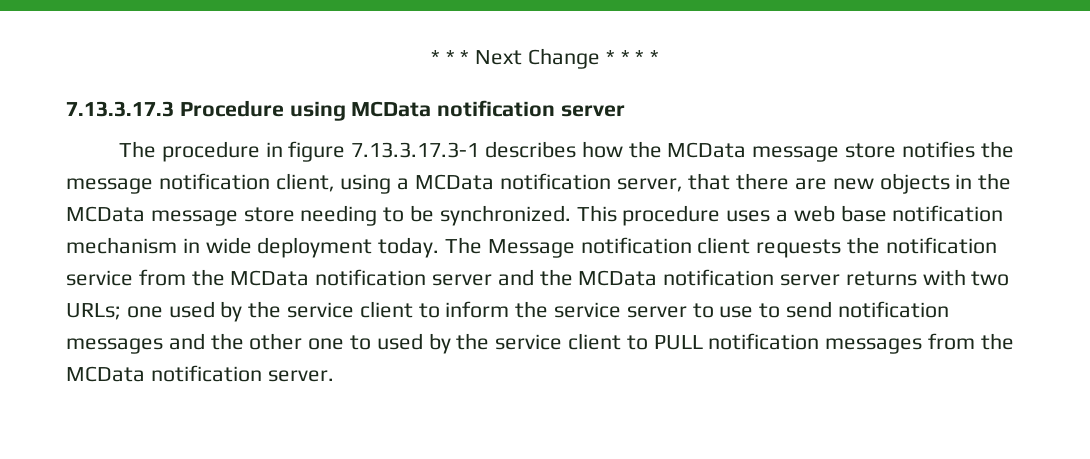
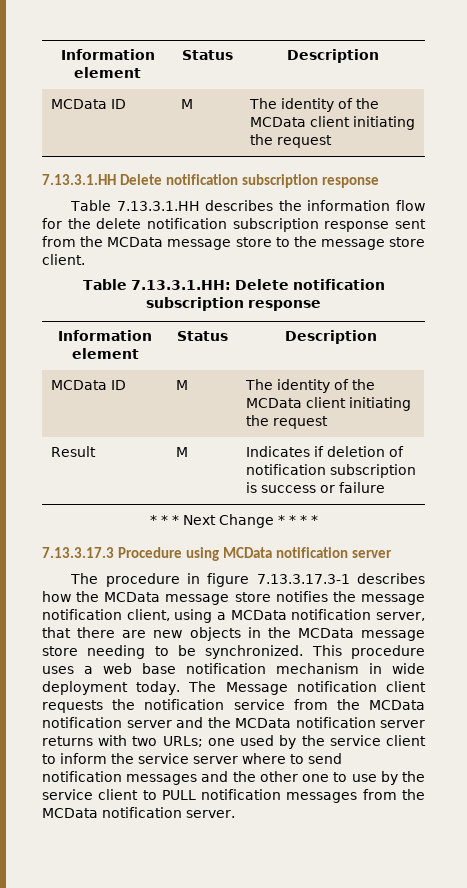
(430, 57) none -> [60,49,155,60] [74,67,141,78] [181,50,233,60] [287,49,379,63] [50,99,126,109] [180,99,193,109] [248,98,379,112] [249,116,415,130] [249,134,332,148] [42,174,380,188] [70,200,425,211] [42,218,426,232] [42,236,425,250] [42,254,85,265] [82,279,385,290] [146,297,321,311] [58,330,152,341] [71,348,139,359] [177,331,228,341] [285,330,377,344] [50,380,126,390] [175,380,188,390] [244,379,375,393] [245,397,411,411] [245,415,328,429] [50,446,96,457] [175,447,188,457] [245,446,404,457] [245,464,416,478] [245,482,385,493] Information element | Status | Description // MCData ID | M | The identity of the MCData client initiating the request // 7.13.3.1.HH Delete notification subscription response // Table 7.13.3.1.HH describes the information flow for the delete notification subscription response sent from the MCData message store to the message store client. // Table 7.13.3.1.HH: Delete notification subscription response // Information element | Status | Description // MCData ID | M | The identity of the MCData client initiating the request // Result | M | Indicates if deletion of notification subscription is success or failure //
[692,303,754,318] to use -> [242,753,286,764] where
[376,333,423,350] used -> [351,774,377,782] use

